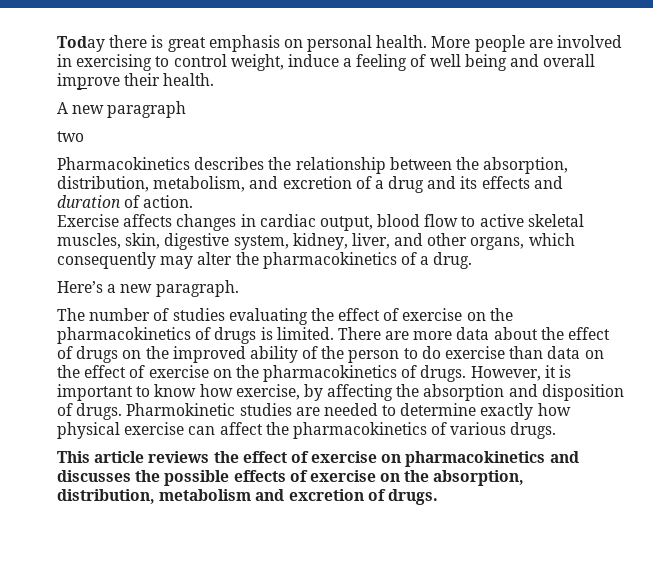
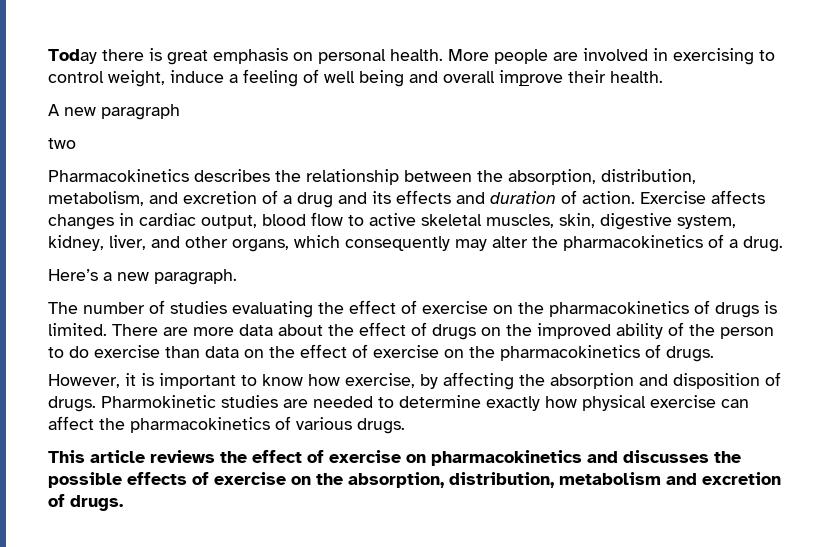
(194, 201) // -> (635, 197) none
(467, 373) none -> (714, 354) //

